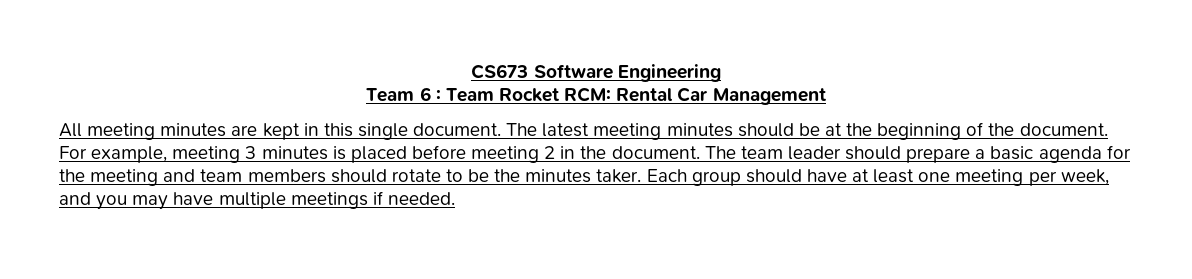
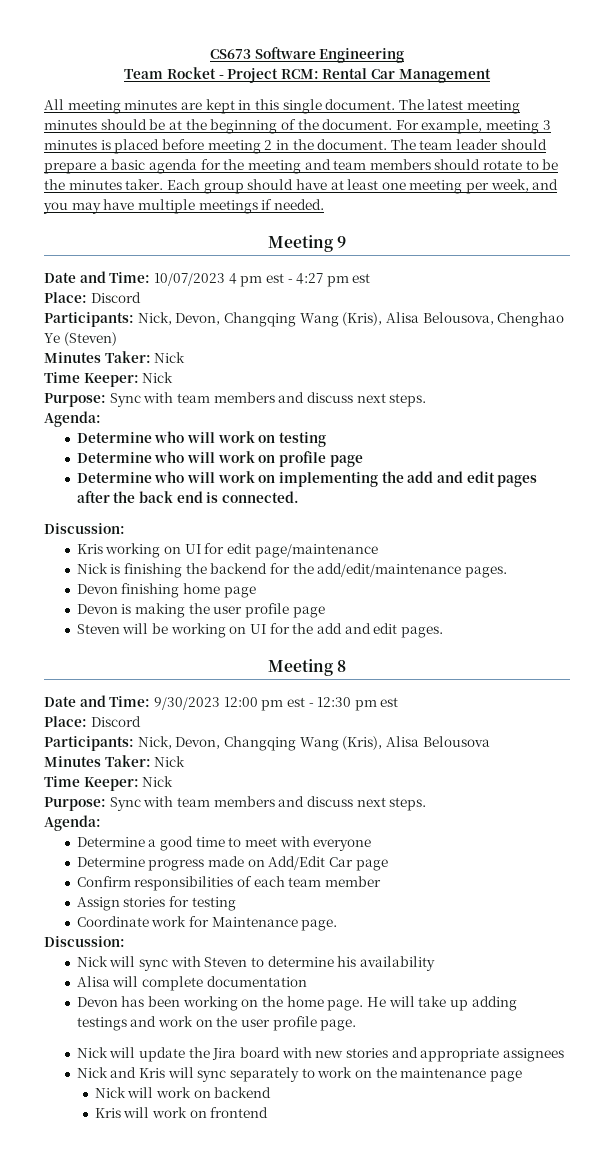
[419,87,559,102] 6 : Team Rocket -> [166,67,279,83] Rocket - Project
(455, 198) none -> [267,235,347,252] [44,271,371,287] [44,292,141,303] [44,312,565,327] [44,332,117,346] [44,351,186,363] [44,372,174,387] [44,392,427,407] [44,411,101,427] [76,431,327,447] [76,451,363,467] [76,471,538,487] [76,491,300,503] [44,523,125,534] [76,543,378,558] [76,563,507,578] [76,583,256,598] [76,603,325,618] [76,623,443,638] [267,659,347,676] [44,695,399,711] [44,716,141,727] [44,736,490,751] [44,755,186,767] [44,776,174,791] [44,796,427,811] [44,815,101,831] [76,836,372,851] [76,856,388,871] [76,876,382,891] [76,896,236,911] [76,916,338,931] [44,936,125,947] [76,956,435,971] [76,976,307,991] [76,996,517,1011] [76,1016,357,1031] [76,1047,564,1062] [76,1067,522,1082] [94,1087,272,1098] [94,1107,269,1118] // Meeting 9 // Date and Time: 10/07/2023 4 pm est - 4:27 pm est // Place: Discord // Participants: Nick, Devon, Changqing Wang (Kris), Alisa Belousova, Chenghao Ye (Steven) // Minutes Taker: Nick // Time Keeper: Nick // Purpose: Sync with team members and discuss next steps. // Agenda: // Determine who will work on testing // Determine who will work on profile page // Determine who will work on implementing the add and edit pages after the back end is connected. // Discussion: // Kris working on UI for edit page/maintenance // Nick is finishing the backend for the add/edit/maintenance pages. // Devon finishing home page // Devon is making the user profile page // Steven will be working on UI for the add and edit pages. // Meeting 8 // Date and Time: 9/30/2023 12:00 pm est - 12:30 pm est // Place: Discord // Participants: Nick, Devon, Changqing Wang (Kris), Alisa Belousova // Minutes Taker: Nick // Time Keeper: Nick // Purpose: Sync with team members and discuss next steps. // Agenda: // Determine a good time to meet with everyone // Determine progress made on Add/Edit Car page // Confirm responsibilities of each team member // Assign stories for testing // Coordinate work for Maintenance page. // Discussion: // Nick will sync with Steven to determine his availability // Alisa will complete documentation // Devon has been working on the home page. He will take up adding testings and work on the user profile page. // Nick will update the Jira board with new stories and appropriate assignees // Nick and Kris will sync separately to work on the maintenance page // Nick will work on backend // Kris will work on frontend

